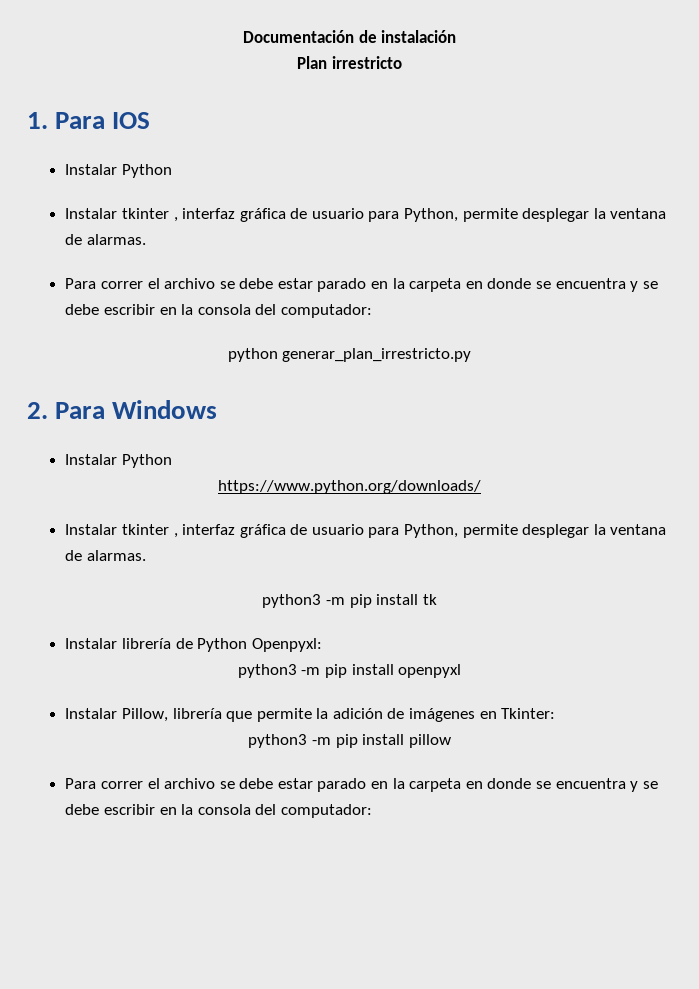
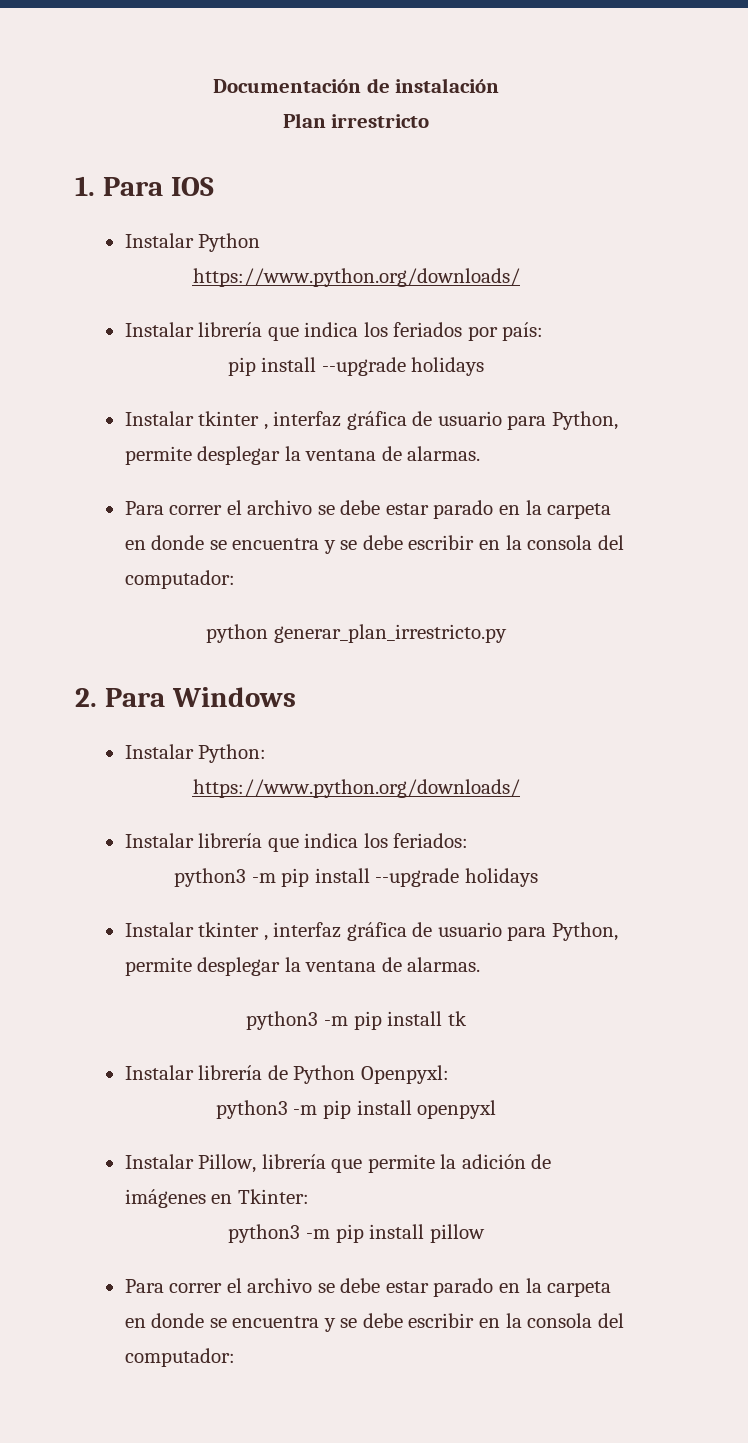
(172, 171) none -> [192,268,520,287] [124,322,544,341] [227,357,485,376] // https://www.python.org/downloads/ // Instalar librería que indica los feriados por país: // pip install --upgrade holidays
[121,454,172,468] [218,480,481,494] Python // https://www.python.org/downloads/ -> [198,744,267,763] [192,779,520,798] [124,833,469,852] [174,868,538,887] Python: // https://www.python.org/downloads/ // Instalar librería que indica los feriados: // python3 -m pip install --upgrade holidays

